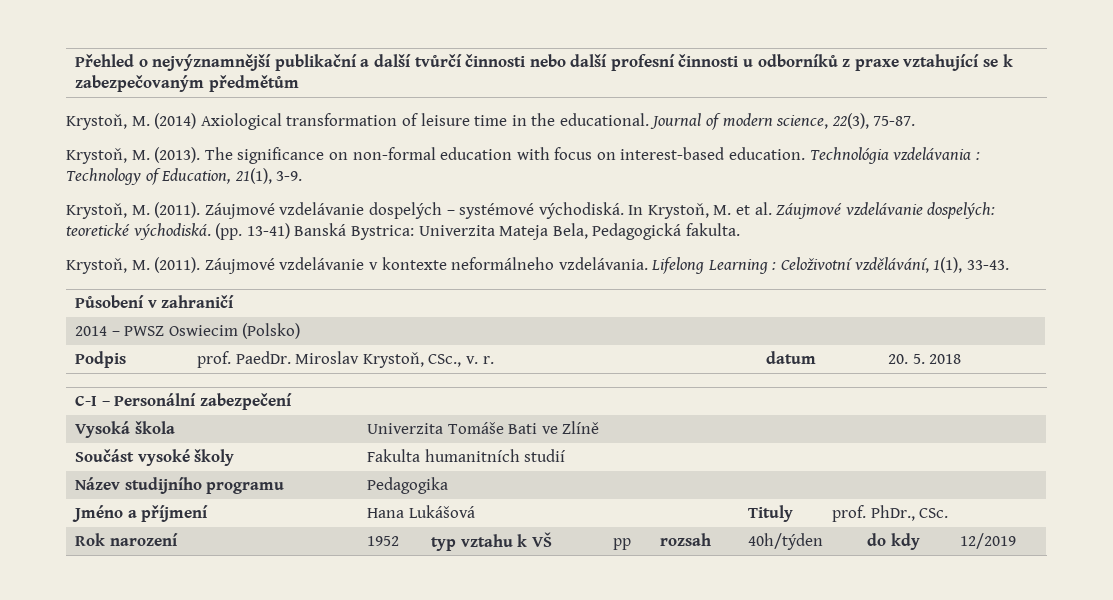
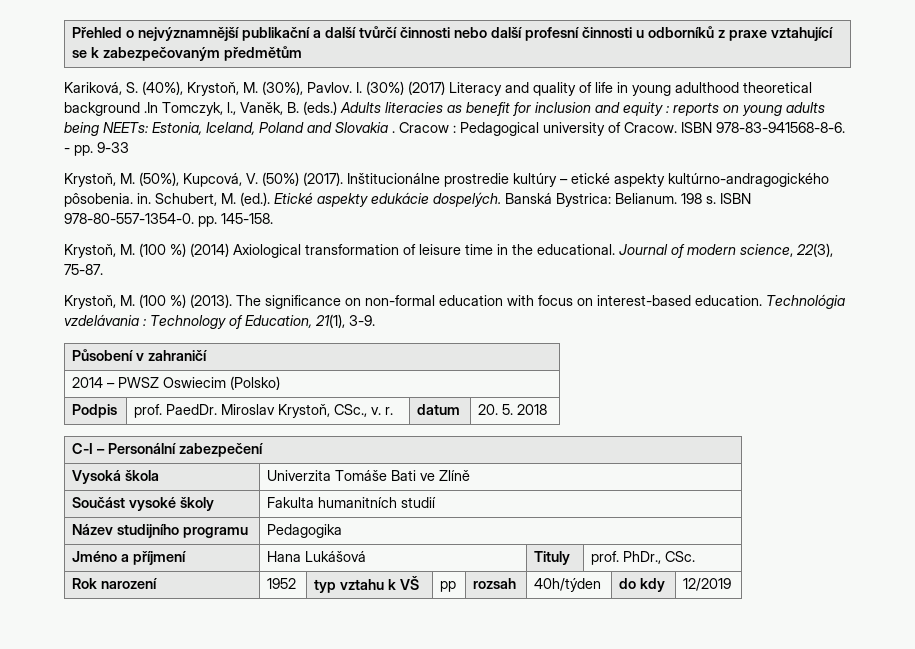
[66,114,150,130] Krystoň, M. -> [64,81,812,96] [64,101,825,116] [64,122,845,136] [64,142,129,156] [64,172,829,187] [64,192,751,207] [64,213,273,227] [64,243,186,258] Kariková, S. (40%), Krystoň, M. (30%), Pavlov. I. (30%) (2017) Literacy and quality of life in young adulthood theoretical background .In Tomczyk, l., Vaněk, B. (eds.) Adults literacies as benefit for inclusion and equity : reports on young adults being NEETs: Estonia, Iceland, Poland and Slovakia . Cracow : Pedagogical university of Cracow. ISBN 978-83-941568-8-6. - pp. 9-33 // Krystoň, M. (50%), Kupcová, V. (50%) (2017). Inštitucionálne prostredie kultúry – etické aspekty kultúrno-andragogického pôsobenia. in. Schubert, M. (ed.). Etické aspekty edukácie dospelých. Banská Bystrica: Belianum. 198 s. ISBN 978-80-557-1354-0. pp. 145-158. // Krystoň, M. (100 %)
(150, 155) none -> [139,294,186,308] (100 %)
[66,202,996,219] [66,223,740,240] [66,257,1009,274] // Krystoň, M. (2011). Záujmové vzdelávanie dospelých – systémové východiská. In Krystoň, M. et al. Záujmové vzdelávanie dospelých: teoretické východiská. (pp. 13-41) Banská Bystrica: Univerzita Mateja Bela, Pedagogická fakulta. // Krystoň, M. (2011). Záujmové vzdelávanie v kontexte neformálneho vzdelávania. Lifelong Learning : Celoživotní vzdělávání, 1(1), 33-43. -> (375, 320) none

